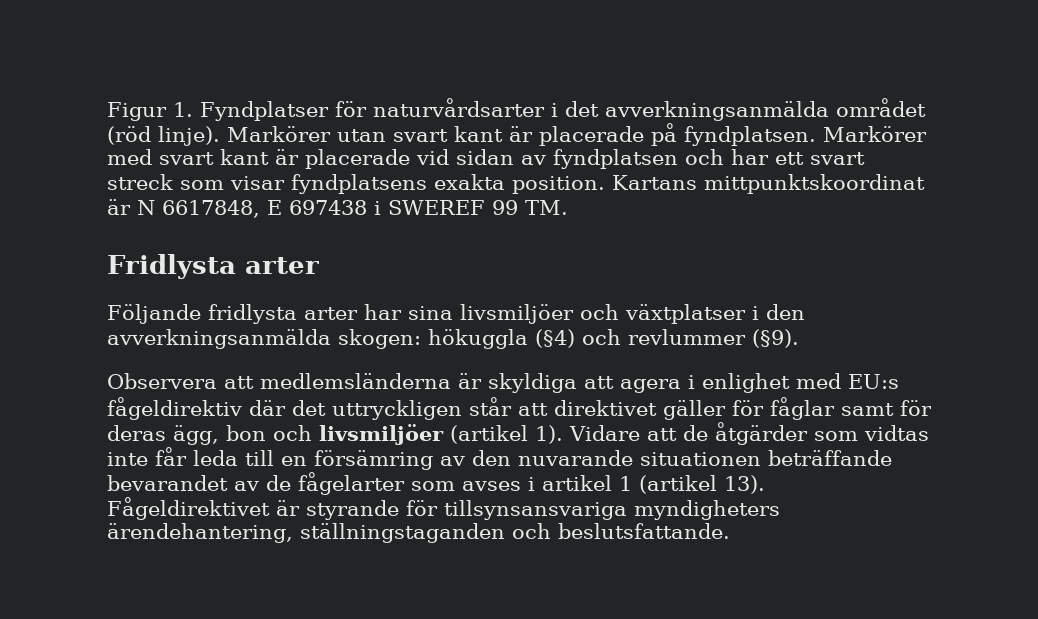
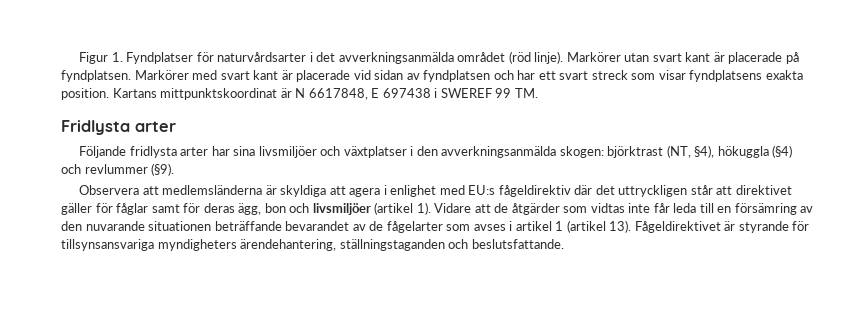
(421, 339) none -> [607,145,715,158] björktrast (NT, §4),

